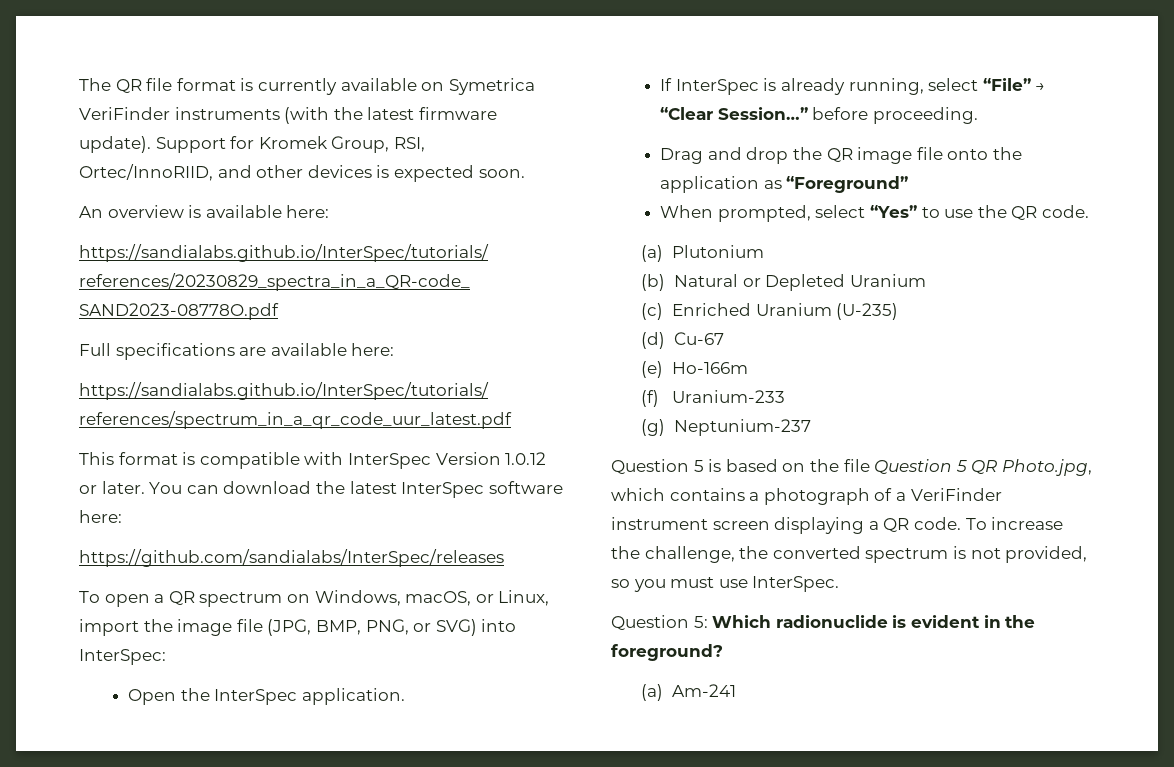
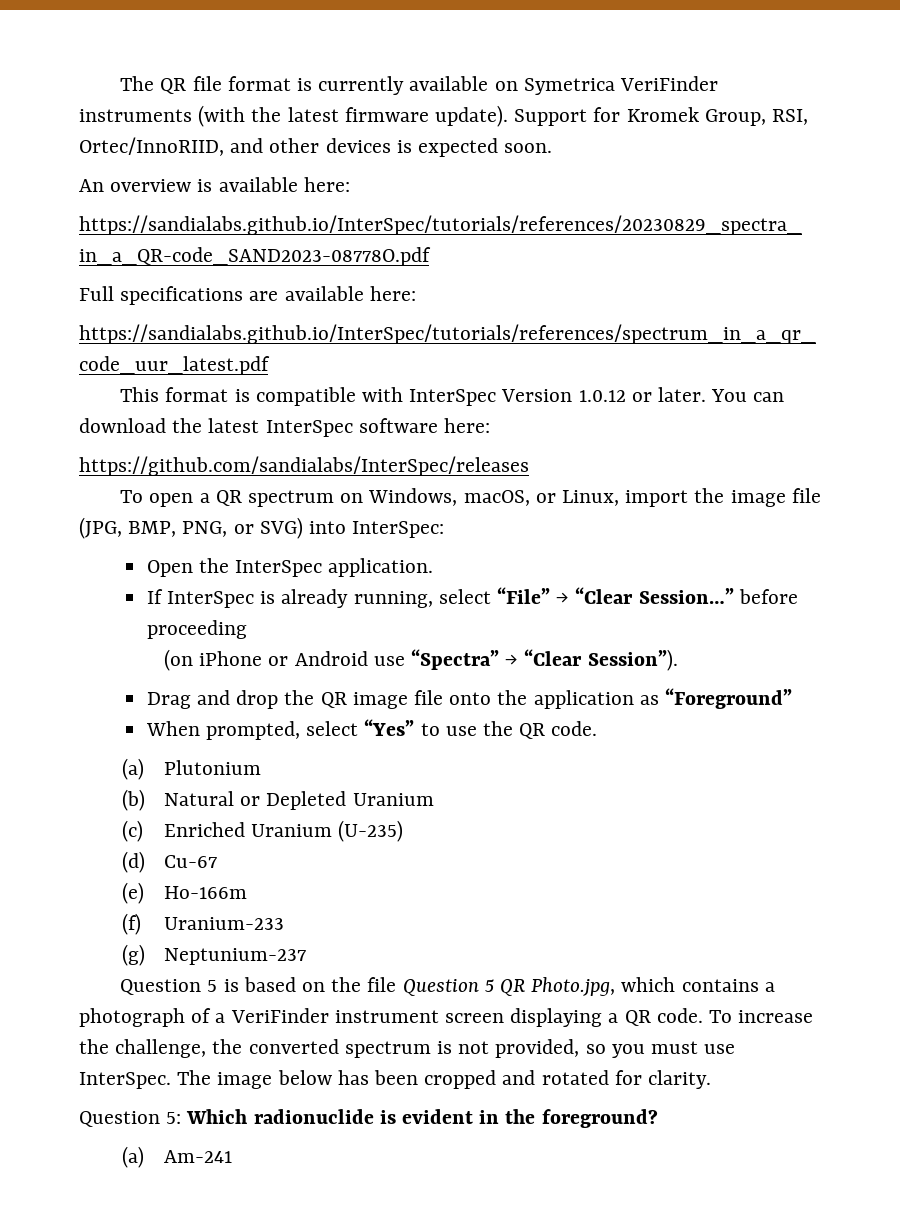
[872,107,978,124] proceeding. -> [146,620,247,639] [164,649,678,671] proceeding // (on iPhone or Android use “Spectra” → “Clear Session”).
(840, 584) none -> [177,1070,712,1089] The image below has been cropped and rotated for clarity.

